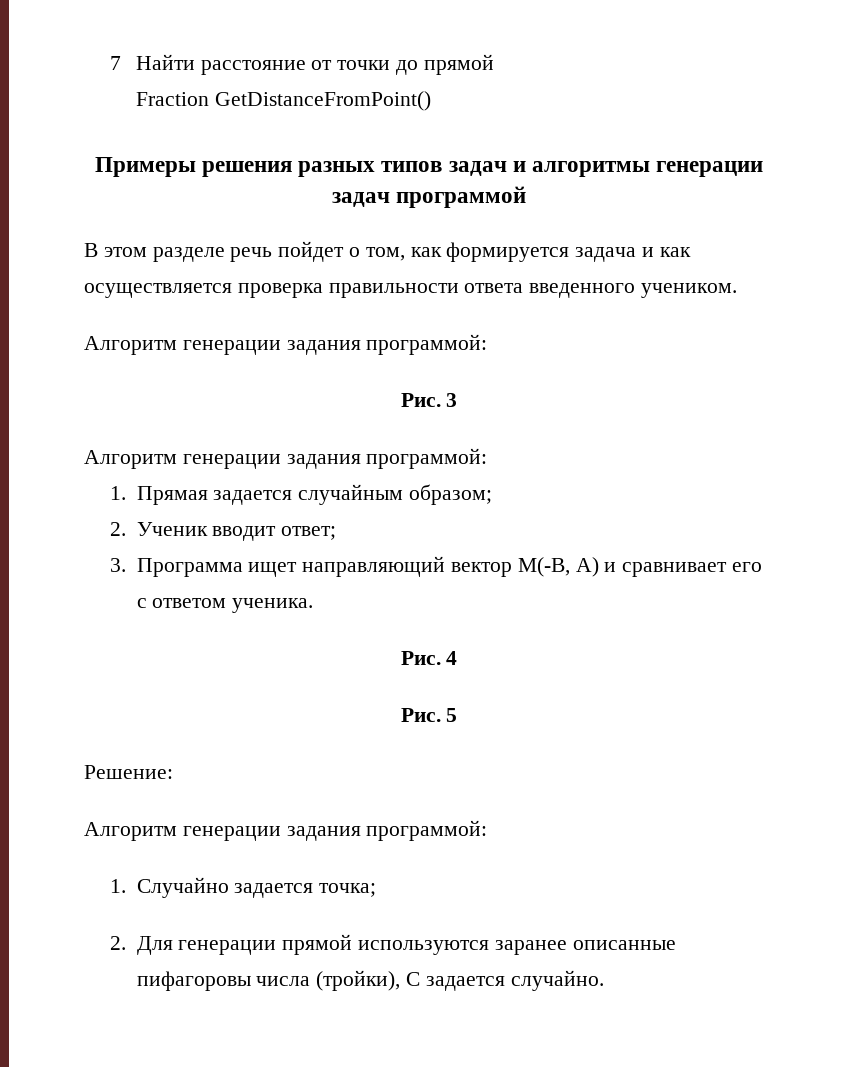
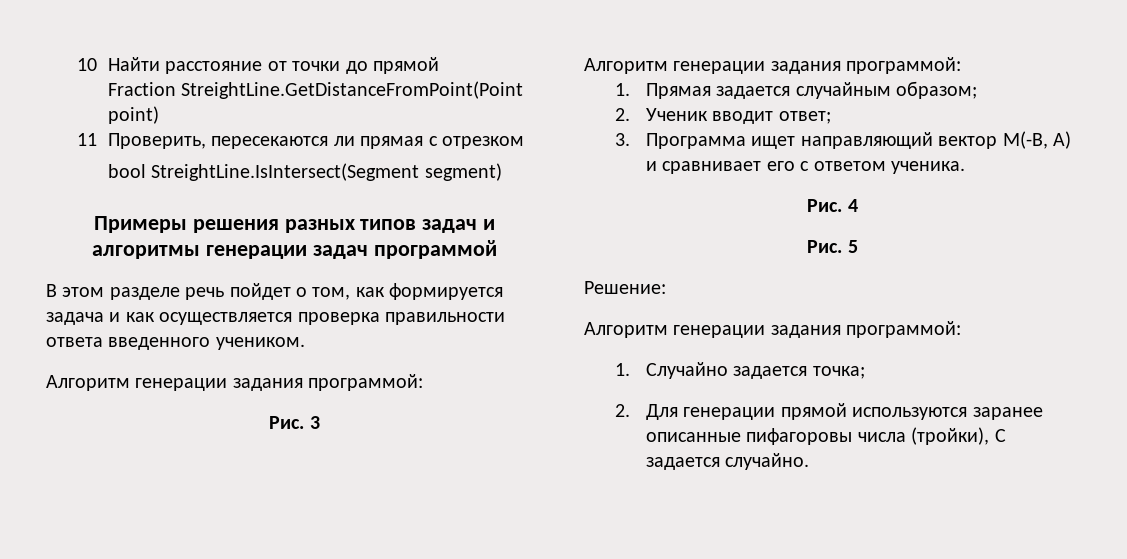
[109,56,121,70] 7 -> [76,58,97,71] 10
[214,91,431,111] GetDistanceFromPoint() -> [181,81,524,99] [107,106,159,124] [76,133,524,149] [107,163,502,181] StreightLine.GetDistanceFromPoint(Point point) // 11 Проверить, пересекаются ли прямая с отрезком // bool StreightLine.IsIntersect(Segment segment)

